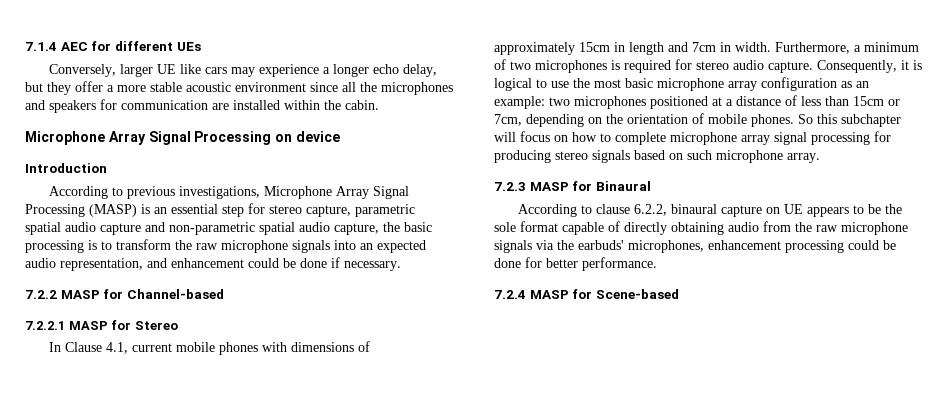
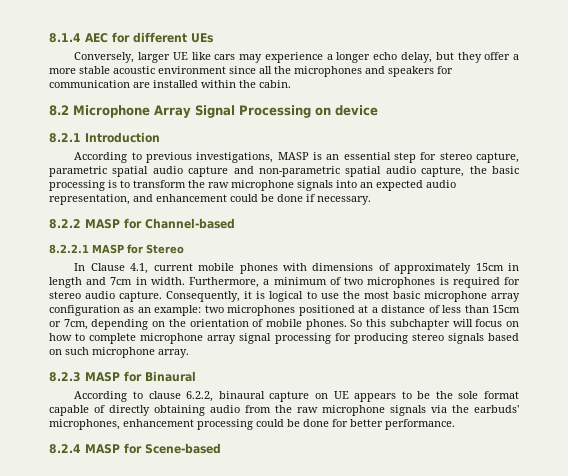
[25,42,57,51] 7.1.4 -> [49,33,81,43] 8.1.4
(379, 105) none -> [49,105,69,116] 8.2
(340, 136) none -> [49,133,81,143] 8.2.1
[263,186,409,199] [25,204,137,217] Microphone Array Signal Processing (MASP) -> [277,152,309,160] MASP
[25,290,57,299] 7.2.2 -> [49,219,81,229] 8.2.2
[25,321,65,330] 7.2.2.1 -> [49,244,89,254] 8.2.2.1
[494,182,526,191] 7.2.3 -> [49,372,81,382] 8.2.3
[494,290,526,299] 7.2.4 -> [49,444,81,454] 8.2.4

